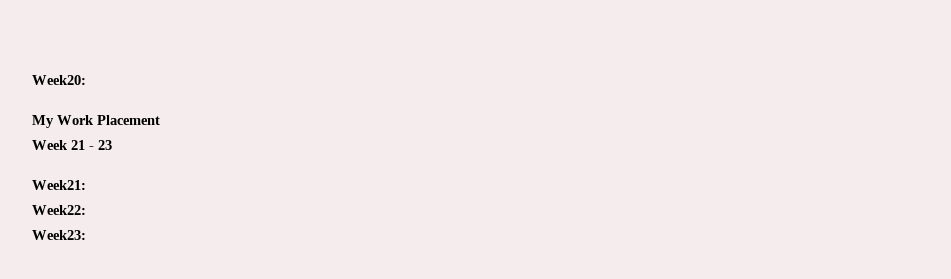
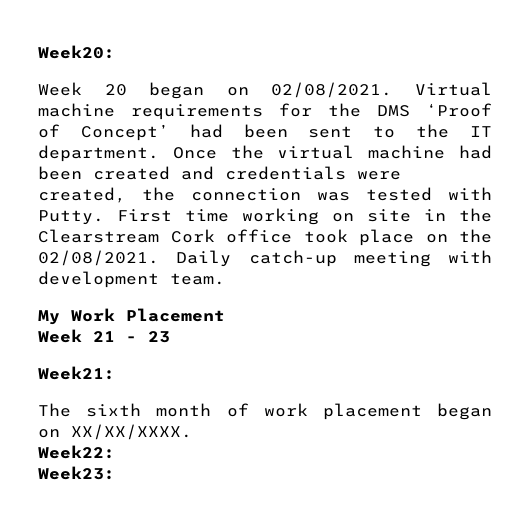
(86, 80) none -> [38,82,492,99] [38,103,492,120] [38,124,492,141] [38,145,493,162] [38,166,401,180] [38,187,492,203] [38,208,492,225] [38,229,492,246] [38,250,492,267] [38,271,225,288] // Week 20 began on 02/08/2021. Virtual machine requirements for the DMS ‘Proof of Concept’ had been sent to the IT department. Once the virtual machine had been created and credentials were created, the connection was tested with Putty. First time working on site in the Clearstream Cork office took place on the 02/08/2021. Daily catch-up meeting with development team.
(86, 185) none -> [38,403,492,420] [38,424,192,440] // The sixth month of work placement began on XX/XX/XXXX.

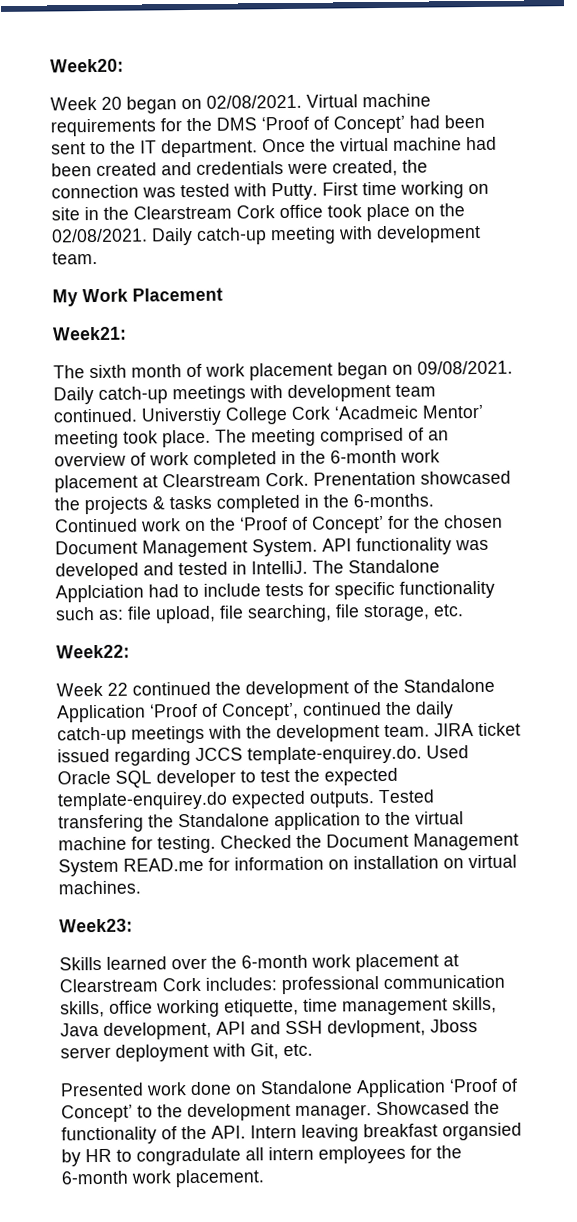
[38,329,170,343] // Week 21 - 23 -> (223, 294) none
[71,424,192,440] [38,445,115,459] [38,466,115,480] XX/XX/XXXX. // Week22: // Week23: -> [417,360,513,375] [53,383,436,405] [53,404,483,426] [54,427,449,449] [54,449,440,469] [54,470,511,493] [54,493,434,515] [55,514,503,534] [55,537,489,558] [55,559,440,581] [55,580,495,603] [55,604,464,624] [56,644,130,659] [56,678,495,699] [56,701,454,723] [57,722,521,745] [57,745,469,766] [57,767,398,788] [57,789,435,811] [58,811,464,833] [58,832,519,854] [58,854,517,877] [58,880,141,895] [59,918,133,933] [59,953,459,972] [59,974,505,995] [60,996,497,1018] [60,1019,478,1040] [60,1043,313,1062] [60,1078,518,1098] [61,1100,500,1123] [61,1122,522,1145] [61,1145,462,1167] [61,1169,265,1188] 09/08/2021. Daily catch-up meetings with development team continued. Universtiy College Cork ‘Acadmeic Mentor’ meeting took place. The meeting comprised of an overview of work completed in the 6-month work placement at Clearstream Cork. Prenentation showcased the projects & tasks completed in the 6-months. Continued work on the ‘Proof of Concept’ for the chosen Document Management System. API functionality was developed and tested in IntelliJ. The Standalone Applciation had to include tests for specific functionality such as: file upload, file searching, file storage, etc. // Week22: // Week 22 continued the development of the Standalone Application ‘Proof of Concept’, continued the daily catch-up meetings with the development team. JIRA ticket issued regarding JCCS template-enquirey.do. Used Oracle SQL developer to test the expected template-enquirey.do expected outputs. Tested transfering the Standalone application to the virtual machine for testing. Checked the Document Management System READ.me for information on installation on virtual machines. // Week23: // Skills learned over the 6-month work placement at Clearstream Cork includes: professional communication skills, office working etiquette, time management skills, Java development, API and SSH devlopment, Jboss server deployment with Git, etc. // Presented work done on Standalone Application ‘Proof of Concept’ to the development manager. Showcased the functionality of the API. Intern leaving breakfast organsied by HR to congradulate all intern employees for the 6-month work placement.

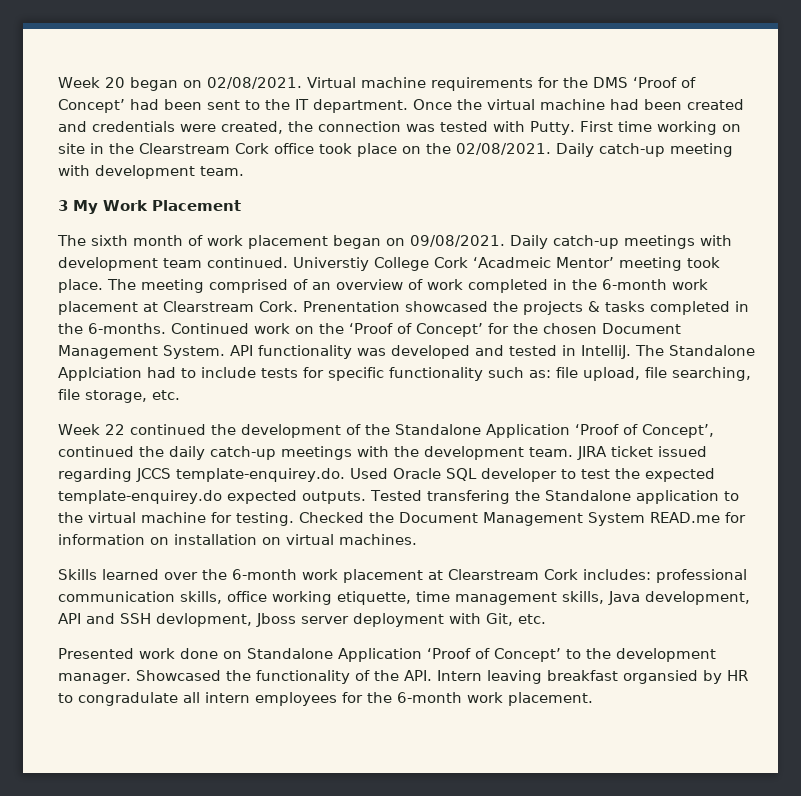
[50,58,124,73] Week20: // -> (58, 82) none
(98, 258) none -> [58,200,68,211] 3
[53,326,127,341] // Week21: -> (241, 205) none
[56,644,130,659] // Week22: -> (180, 395) none
[59,918,133,933] // Week23: -> (417, 539) none

